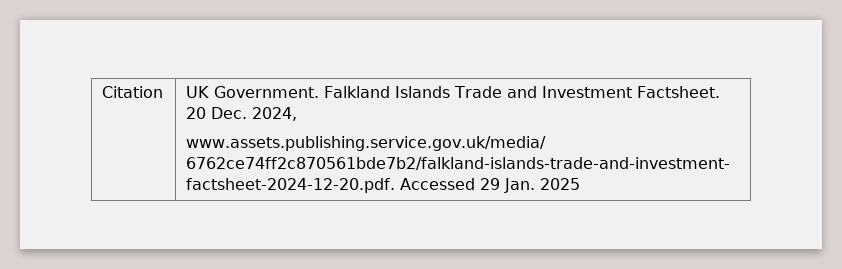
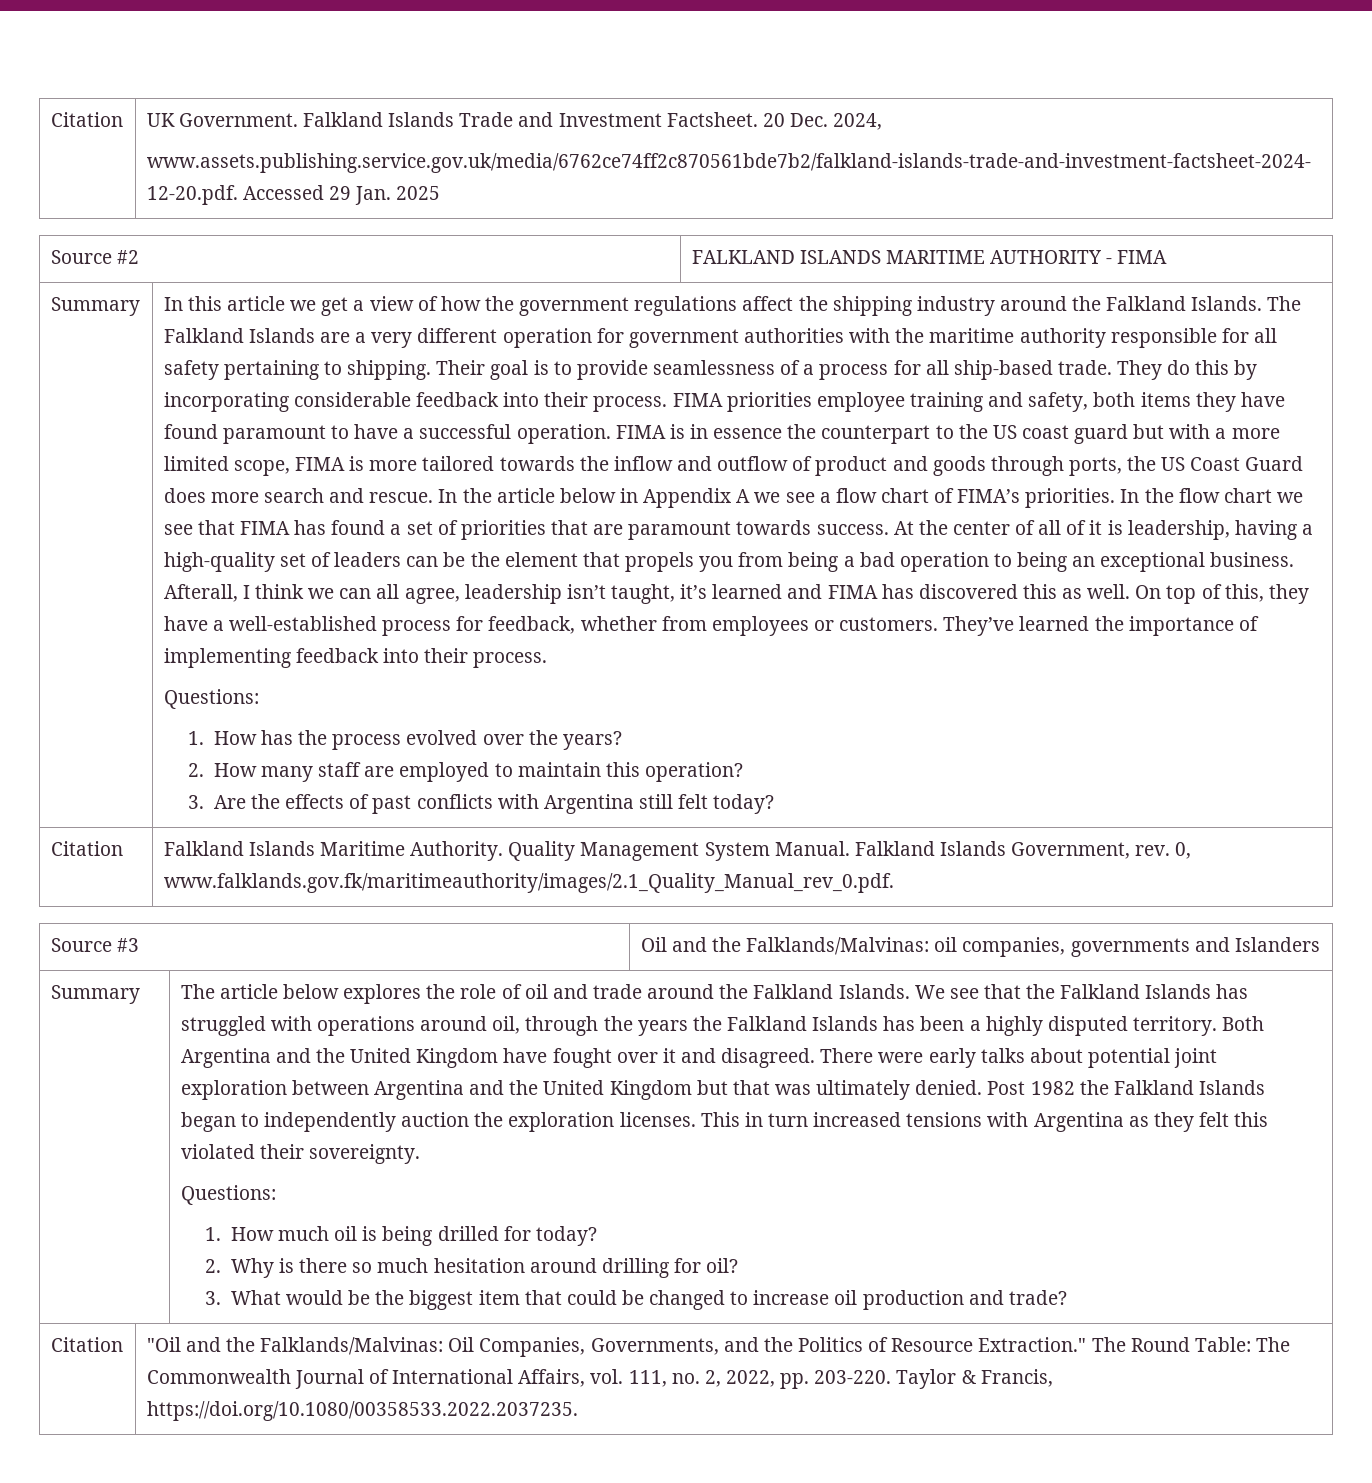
(581, 184) none -> [50,250,139,264] [691,250,1168,264] [50,297,140,316] [163,296,1302,316] [163,328,1277,348] [163,360,1258,380] [163,392,1285,412] [163,424,1280,444] [163,456,1304,476] [163,488,1303,508] [163,520,1313,540] [163,552,1295,572] [163,584,1309,604] [163,616,1259,636] [163,648,548,668] [163,689,259,709] [188,730,622,750] [188,762,743,782] [188,794,775,814] [50,841,123,856] [163,841,1192,861] [163,873,894,893] [50,938,139,952] [640,937,1320,957] [50,985,140,1004] [180,984,1249,1004] [180,1016,1265,1036] [180,1048,1218,1068] [180,1080,1265,1100] [180,1112,1269,1132] [180,1144,421,1164] [180,1185,276,1205] [205,1226,597,1246] [205,1258,739,1278] [205,1290,1067,1310] [50,1337,123,1352] [146,1337,1290,1357] [146,1369,1053,1389] [146,1401,578,1421] // Source #2 | FALKLAND ISLANDS MARITIME AUTHORITY - FIMA // Summary | In this article we get a view of how the government regulations affect the shipping industry around the Falkland Islands. The Falkland Islands are a very different operation for government authorities with the maritime authority responsible for all safety pertaining to shipping. Their goal is to provide seamlessness of a process for all ship-based trade. They do this by incorporating considerable feedback into their process. FIMA priorities employee training and safety, both items they have found paramount to have a successful operation. FIMA is in essence the counterpart to the US coast guard but with a more limited scope, FIMA is more tailored towards the inflow and outflow of product and goods through ports, the US Coast Guard does more search and rescue. In the article below in Appendix A we see a flow chart of FIMA’s priorities. In the flow chart we see that FIMA has found a set of priorities that are paramount towards success. At the center of all of it is leadership, having a high-quality set of leaders can be the element that propels you from being a bad operation to being an exceptional business. Afterall, I think we can all agree, leadership isn’t taught, it’s learned and FIMA has discovered this as well. On top of this, they have a well-established process for feedback, whether from employees or customers. They’ve learned the importance of implementing feedback into their process. // Questions: // 1. How has the process evolved over the years? // 2. How many staff are employed to maintain this operation? // 3. Are the effects of past conflicts with Argentina still felt today? // Citation | Falkland Islands Maritime Authority. Quality Management System Manual. Falkland Islands Government, rev. 0, www.falklands.gov.fk/maritimeauthority/images/2.1_Quality_Manual_rev_0.pdf. // Source #3 | Oil and the Falklands/Malvinas: oil companies, governments and Islanders // Summary | The article below explores the role of oil and trade around the Falkland Islands. We see that the Falkland Islands has struggled with operations around oil, through the years the Falkland Islands has been a highly disputed territory. Both Argentina and the United Kingdom have fought over it and disagreed. There were early talks about potential joint exploration between Argentina and the United Kingdom but that was ultimately denied. Post 1982 the Falkland Islands began to independently auction the exploration licenses. This in turn increased tensions with Argentina as they felt this violated their sovereignty. // Questions: // 1. How much oil is being drilled for today? // 2. Why is there so much hesitation around drilling for oil? // 3. What would be the biggest item that could be changed to increase oil production and trade? // Citation | "Oil and the Falklands/Malvinas: Oil Companies, Governments, and the Politics of Resource Extraction." The Round Table: The Commonwealth Journal of International Affairs, vol. 111, no. 2, 2022, pp. 203-220. Taylor & Francis, https://doi.org/10.1080/00358533.2022.2037235.

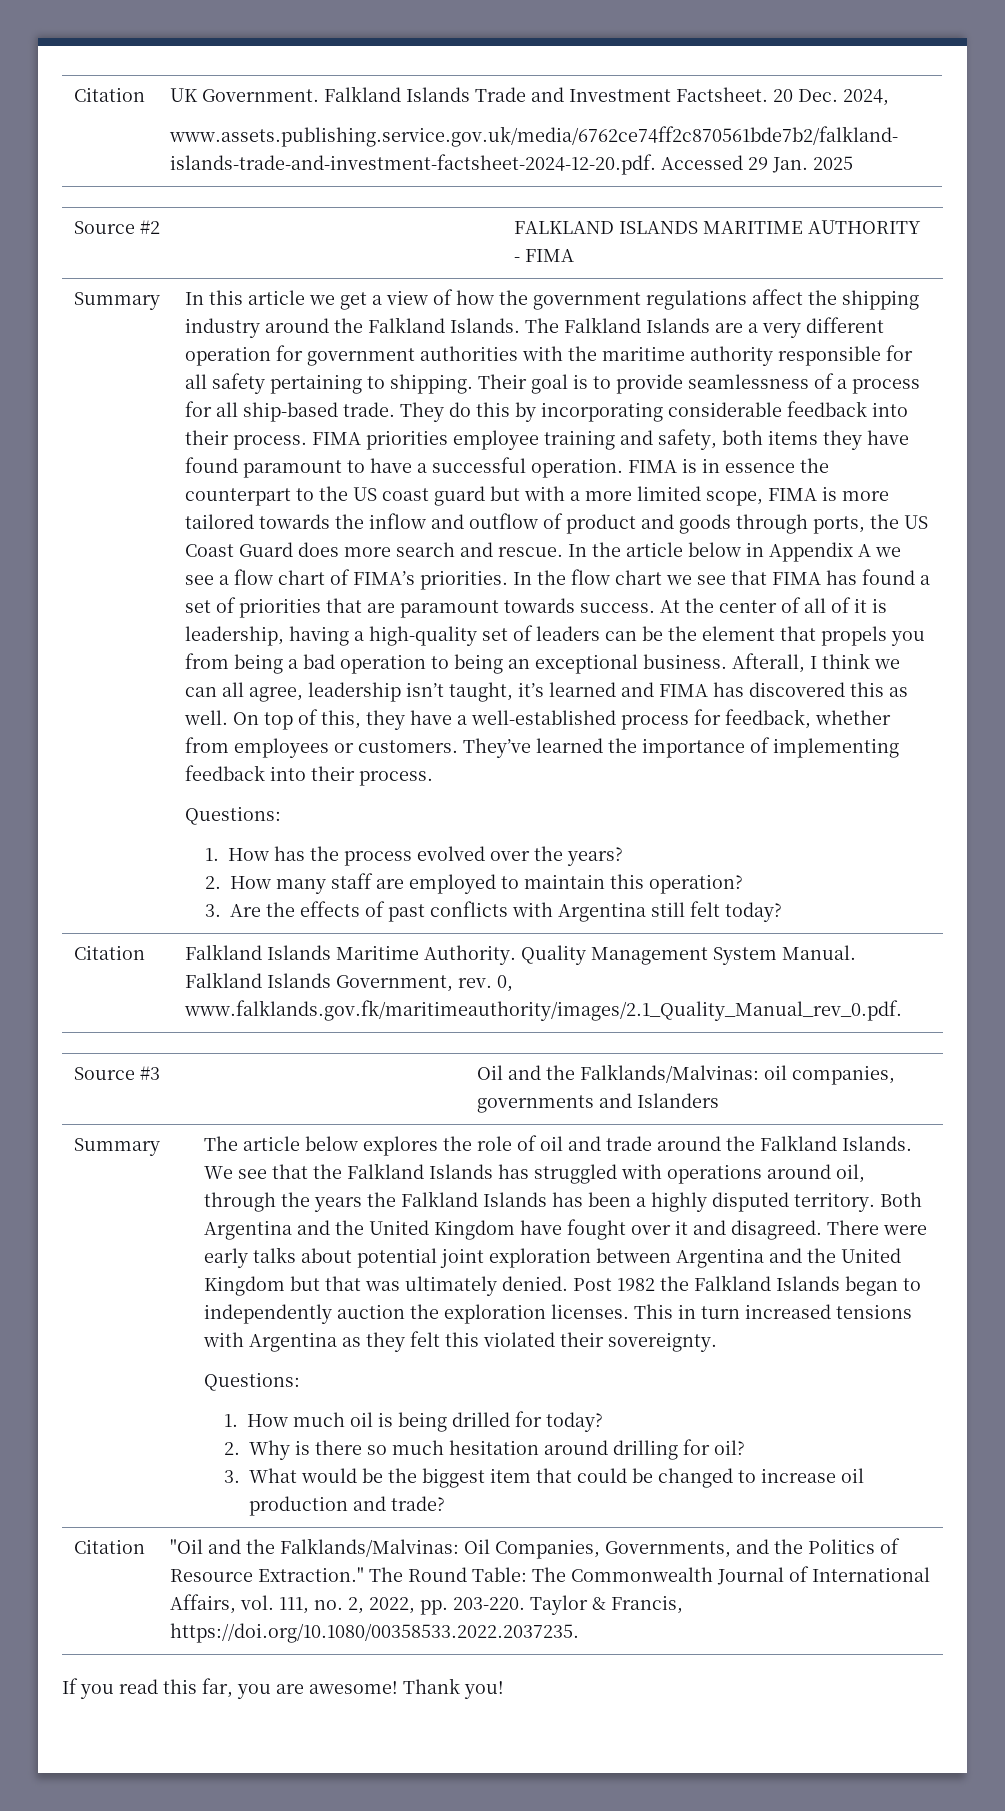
(578, 1411) none -> [62,1678,504,1699] // If you read this far, you are awesome! Thank you!

